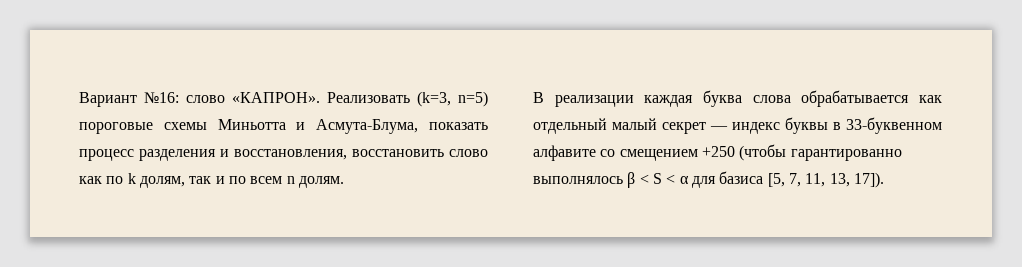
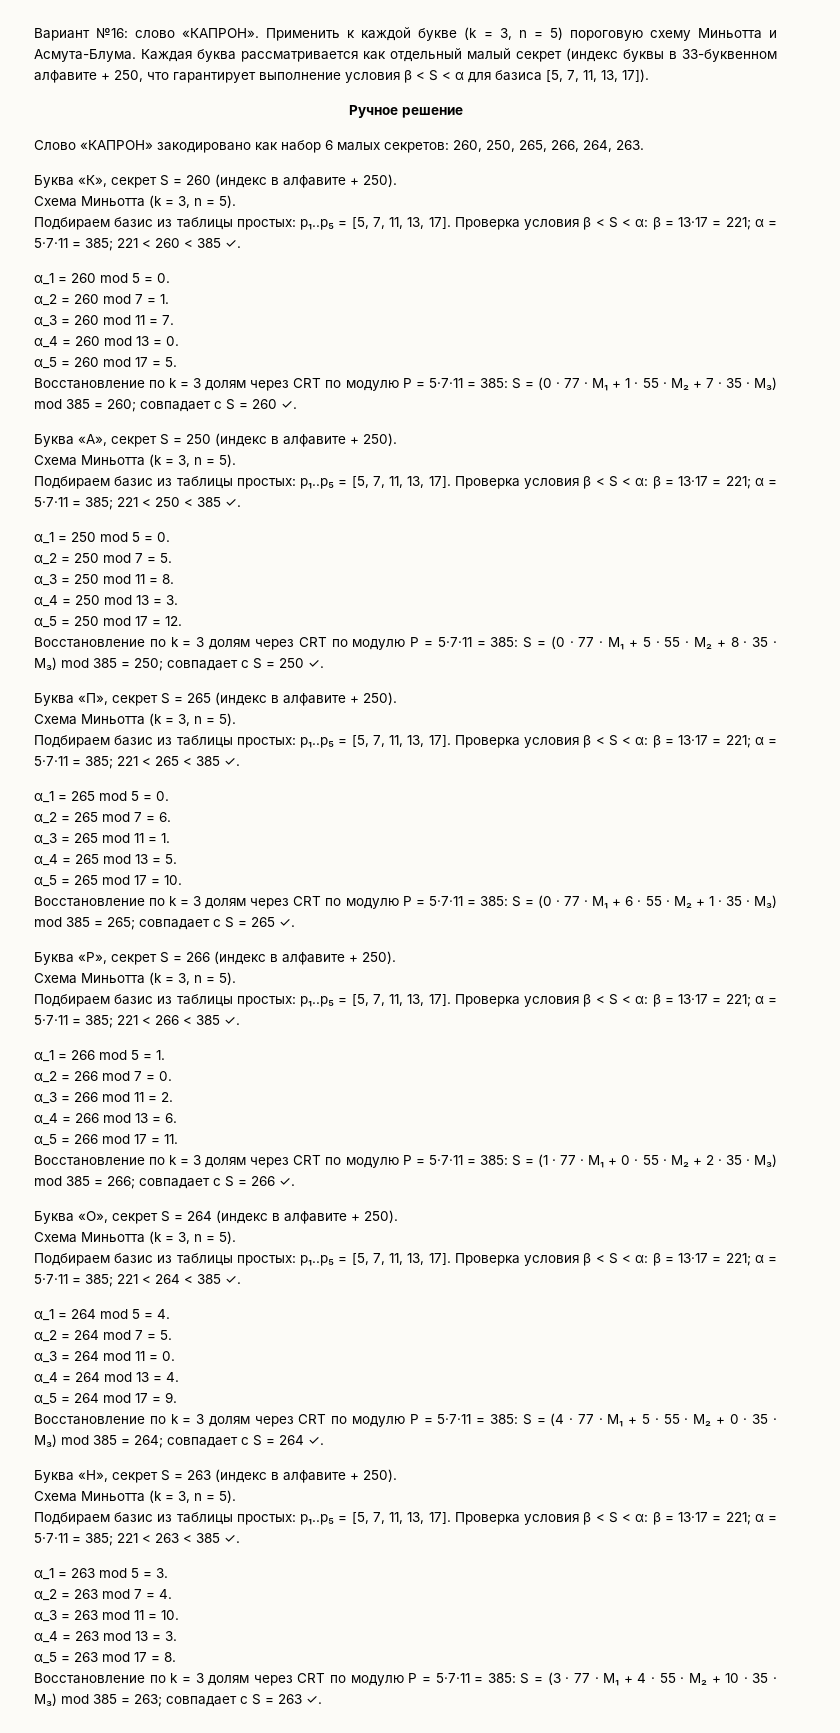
[327,91,488,107] [79,119,489,134] [79,149,488,161] [79,173,344,188] [533,90,910,107] Реализовать (k=3, n=5) пороговые схемы Миньотта и Асмута-Блума, показать процесс разделения и восстановления, восстановить слово как по k долям, так и по всем n долям. // В реализации каждая буква слова обрабатывается -> [266,27,777,41] [34,49,358,62] Применить к каждой букве (k = 3, n = 5) пороговую схему Миньотта и Асмута-Блума. Каждая буква рассматривается
[710,122,780,134] — индекс -> [566,48,618,62] (индекс
[600,144,902,161] [533,176,623,184] со смещением +250 (чтобы гарантированно выполнялось -> [101,70,400,83] + 250, что гарантирует выполнение условия
(884, 180) none -> [348,105,463,118] [34,140,644,153] [34,174,397,188] [34,195,236,208] [34,217,778,230] [34,238,241,251] [34,273,170,285] [34,294,169,306] [34,315,174,327] [34,336,179,348] [34,357,177,369] [34,377,777,391] [34,399,297,412] [34,433,397,447] [34,454,236,467] [34,476,778,489] [34,497,241,510] [34,532,170,544] [34,553,172,565] [34,574,174,586] [34,595,178,607] [34,616,182,628] [34,636,777,650] [34,657,324,671] [34,692,397,706] [34,713,236,726] [34,735,778,748] [34,756,240,769] [34,791,169,803] [34,812,171,824] [34,833,170,845] [34,854,177,866] [34,875,182,887] [34,895,777,909] [34,917,295,930] [34,951,396,965] [34,972,236,985] [34,994,778,1007] [34,1015,240,1028] [34,1050,165,1062] [34,1071,172,1083] [34,1092,173,1104] [34,1113,177,1125] [34,1134,178,1146] [34,1154,777,1168] [34,1176,295,1189] [34,1210,398,1224] [34,1231,236,1244] [34,1253,778,1266] [34,1274,241,1287] [34,1309,170,1321] [34,1330,172,1342] [34,1351,175,1363] [34,1372,179,1384] [34,1392,177,1405] [34,1413,777,1427] [34,1434,324,1448] [34,1469,397,1483] [34,1490,236,1503] [34,1512,778,1525] [34,1533,240,1546] [34,1568,168,1580] [34,1589,172,1601] [34,1610,179,1622] [34,1631,177,1643] [34,1652,176,1664] [34,1672,777,1686] [34,1693,322,1707] // Ручное решение // Слово «КАПРОН» закодировано как набор 6 малых секретов: 260, 250, 265, 266, 264, 263. // Буква «К», секрет S = 260 (индекс в алфавите + 250). // Схема Миньотта (k = 3, n = 5). // Подбираем базис из таблицы простых: p₁..p₅ = [5, 7, 11, 13, 17]. Проверка условия β < S < α: β = 13·17 = 221; α = 5·7·11 = 385; 221 < 260 < 385 ✓. // α_1 = 260 mod 5 = 0. // α_2 = 260 mod 7 = 1. // α_3 = 260 mod 11 = 7. // α_4 = 260 mod 13 = 0. // α_5 = 260 mod 17 = 5. // Восстановление по k = 3 долям через CRT по модулю P = 5·7·11 = 385: S = (0 · 77 · M₁ + 1 · 55 · M₂ + 7 · 35 · M₃) mod 385 = 260; совпадает с S = 260 ✓. // Буква «А», секрет S = 250 (индекс в алфавите + 250). // Схема Миньотта (k = 3, n = 5). // Подбираем базис из таблицы простых: p₁..p₅ = [5, 7, 11, 13, 17]. Проверка условия β < S < α: β = 13·17 = 221; α = 5·7·11 = 385; 221 < 250 < 385 ✓. // α_1 = 250 mod 5 = 0. // α_2 = 250 mod 7 = 5. // α_3 = 250 mod 11 = 8. // α_4 = 250 mod 13 = 3. // α_5 = 250 mod 17 = 12. // Восстановление по k = 3 долям через CRT по модулю P = 5·7·11 = 385: S = (0 · 77 · M₁ + 5 · 55 · M₂ + 8 · 35 · M₃) mod 385 = 250; совпадает с S = 250 ✓. // Буква «П», секрет S = 265 (индекс в алфавите + 250). // Схема Миньотта (k = 3, n = 5). // Подбираем базис из таблицы простых: p₁..p₅ = [5, 7, 11, 13, 17]. Проверка условия β < S < α: β = 13·17 = 221; α = 5·7·11 = 385; 221 < 265 < 385 ✓. // α_1 = 265 mod 5 = 0. // α_2 = 265 mod 7 = 6. // α_3 = 265 mod 11 = 1. // α_4 = 265 mod 13 = 5. // α_5 = 265 mod 17 = 10. // Восстановление по k = 3 долям через CRT по модулю P = 5·7·11 = 385: S = (0 · 77 · M₁ + 6 · 55 · M₂ + 1 · 35 · M₃) mod 385 = 265; совпадает с S = 265 ✓. // Буква «Р», секрет S = 266 (индекс в алфавите + 250). // Схема Миньотта (k = 3, n = 5). // Подбираем базис из таблицы простых: p₁..p₅ = [5, 7, 11, 13, 17]. Проверка условия β < S < α: β = 13·17 = 221; α = 5·7·11 = 385; 221 < 266 < 385 ✓. // α_1 = 266 mod 5 = 1. // α_2 = 266 mod 7 = 0. // α_3 = 266 mod 11 = 2. // α_4 = 266 mod 13 = 6. // α_5 = 266 mod 17 = 11. // Восстановление по k = 3 долям через CRT по модулю P = 5·7·11 = 385: S = (1 · 77 · M₁ + 0 · 55 · M₂ + 2 · 35 · M₃) mod 385 = 266; совпадает с S = 266 ✓. // Буква «О», секрет S = 264 (индекс в алфавите + 250). // Схема Миньотта (k = 3, n = 5). // Подбираем базис из таблицы простых: p₁..p₅ = [5, 7, 11, 13, 17]. Проверка условия β < S < α: β = 13·17 = 221; α = 5·7·11 = 385; 221 < 264 < 385 ✓. // α_1 = 264 mod 5 = 4. // α_2 = 264 mod 7 = 5. // α_3 = 264 mod 11 = 0. // α_4 = 264 mod 13 = 4. // α_5 = 264 mod 17 = 9. // Восстановление по k = 3 долям через CRT по модулю P = 5·7·11 = 385: S = (4 · 77 · M₁ + 5 · 55 · M₂ + 0 · 35 · M₃) mod 385 = 264; совпадает с S = 264 ✓. // Буква «Н», секрет S = 263 (индекс в алфавите + 250). // Схема Миньотта (k = 3, n = 5). // Подбираем базис из таблицы простых: p₁..p₅ = [5, 7, 11, 13, 17]. Проверка условия β < S < α: β = 13·17 = 221; α = 5·7·11 = 385; 221 < 263 < 385 ✓. // α_1 = 263 mod 5 = 3. // α_2 = 263 mod 7 = 4. // α_3 = 263 mod 11 = 10. // α_4 = 263 mod 13 = 3. // α_5 = 263 mod 17 = 8. // Восстановление по k = 3 долям через CRT по модулю P = 5·7·11 = 385: S = (3 · 77 · M₁ + 4 · 55 · M₂ + 10 · 35 · M₃) mod 385 = 263; совпадает с S = 263 ✓.

